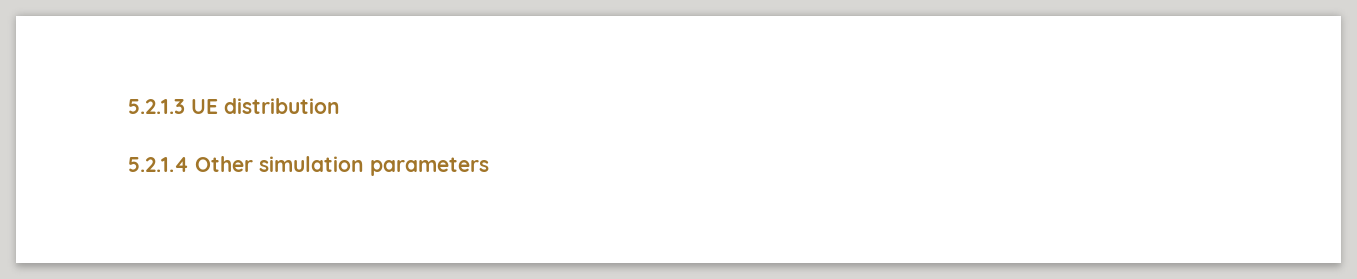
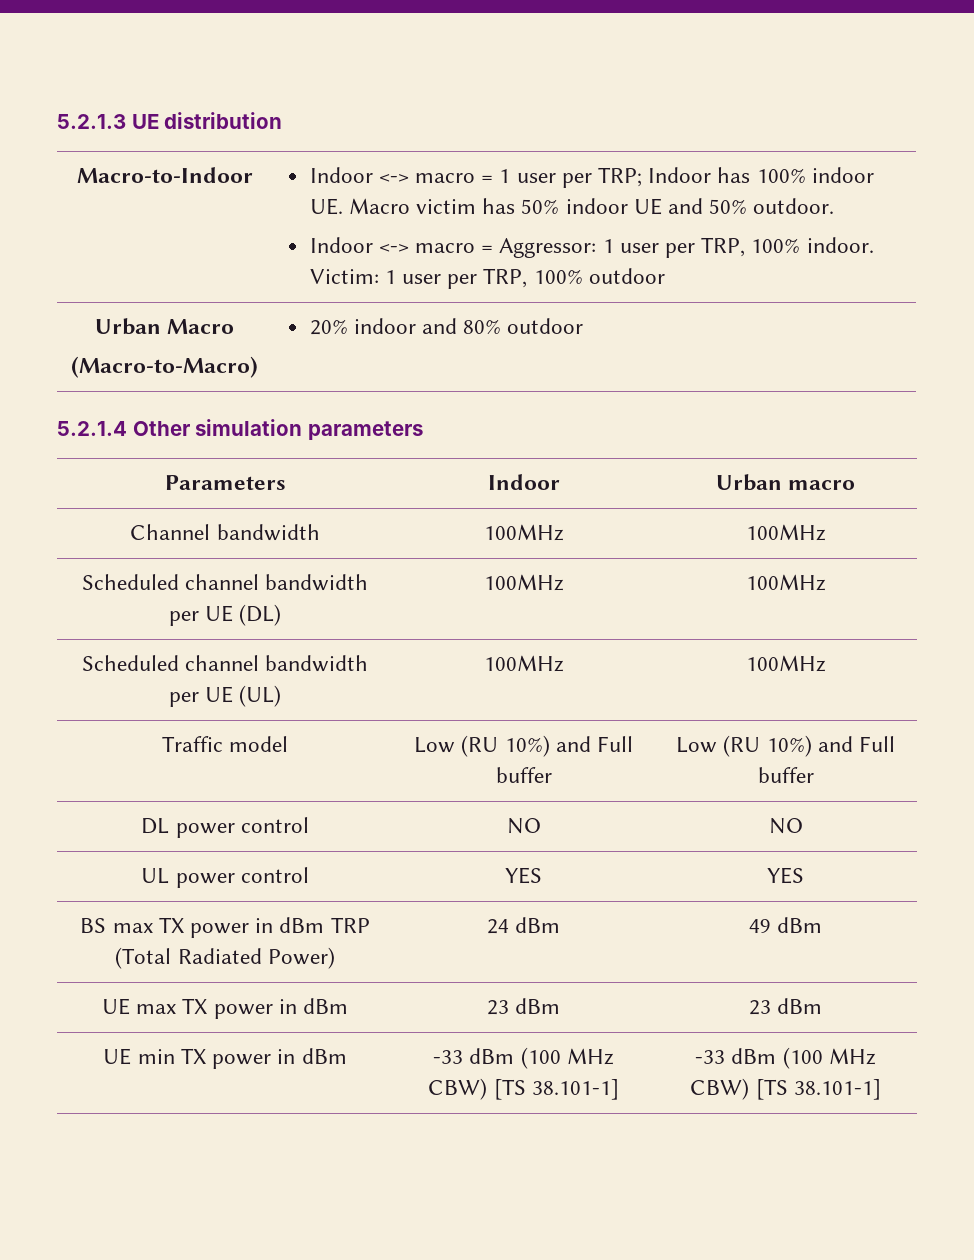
[128,156,489,176] // 5.2.1.4 Other simulation parameters -> [76,167,253,183] [309,167,874,188] [309,198,835,215] [309,237,874,258] [309,268,665,289] [94,318,235,335] [71,356,258,378] [309,318,584,335] [57,419,423,440] [164,475,286,490] [487,474,560,490] [715,474,856,491] [130,524,320,541] [483,524,564,541] [745,524,826,541] [81,574,369,591] [168,604,282,626] [483,574,564,591] [745,574,826,591] [81,655,369,672] [168,685,282,707] [483,655,564,672] [745,655,826,672] [161,736,289,752] [414,735,633,757] [495,767,552,783] [676,735,895,757] [757,767,814,783] [141,817,309,838] [506,818,541,834] [768,818,803,834] [141,867,309,888] [505,867,542,884] [767,867,804,884] [80,917,370,938] [115,947,335,969] [486,917,561,934] [748,917,823,933] [101,998,349,1019] [486,998,561,1015] [748,998,823,1015] [103,1048,347,1069] [433,1047,614,1069] [428,1078,619,1100] [695,1047,876,1069] [690,1078,881,1100] // Macro-to-Indoor | Indoor <-> macro = 1 user per TRP; Indoor has 100% indoor UE. Macro victim has 50% indoor UE and 50% outdoor. // Indoor <-> macro = Aggressor: 1 user per TRP, 100% indoor. Victim: 1 user per TRP, 100% outdoor // Urban Macro // (Macro-to-Macro) | 20% indoor and 80% outdoor // 5.2.1.4 Other simulation parameters // Parameters | Indoor | Urban macro // Channel bandwidth | 100MHz | 100MHz // Scheduled channel bandwidth per UE (DL) | 100MHz | 100MHz // Scheduled channel bandwidth per UE (UL) | 100MHz | 100MHz // Traffic model | Low (RU 10%) and Full buffer | Low (RU 10%) and Full buffer // DL power control | NO | NO // UL power control | YES | YES // BS max TX power in dBm TRP (Total Radiated Power) | 24 dBm | 49 dBm // UE max TX power in dBm | 23 dBm | 23 dBm // UE min TX power in dBm | -33 dBm (100 MHz CBW) [TS 38.101-1] | -33 dBm (100 MHz CBW) [TS 38.101-1]

